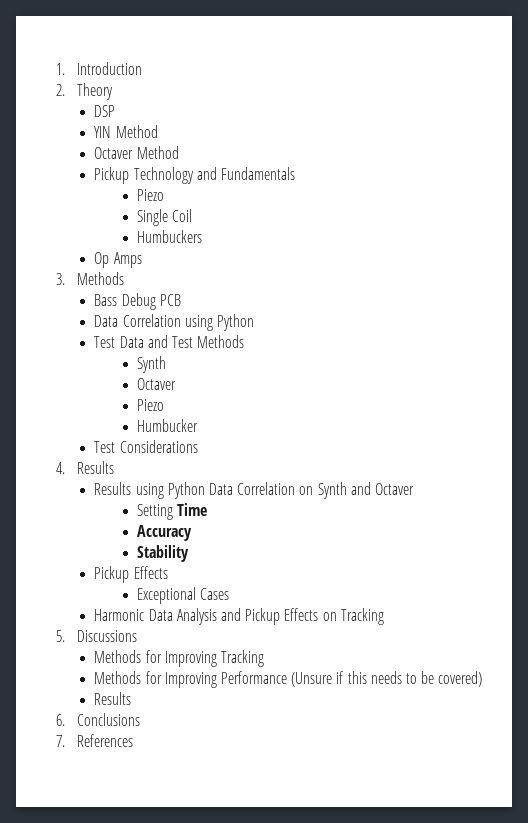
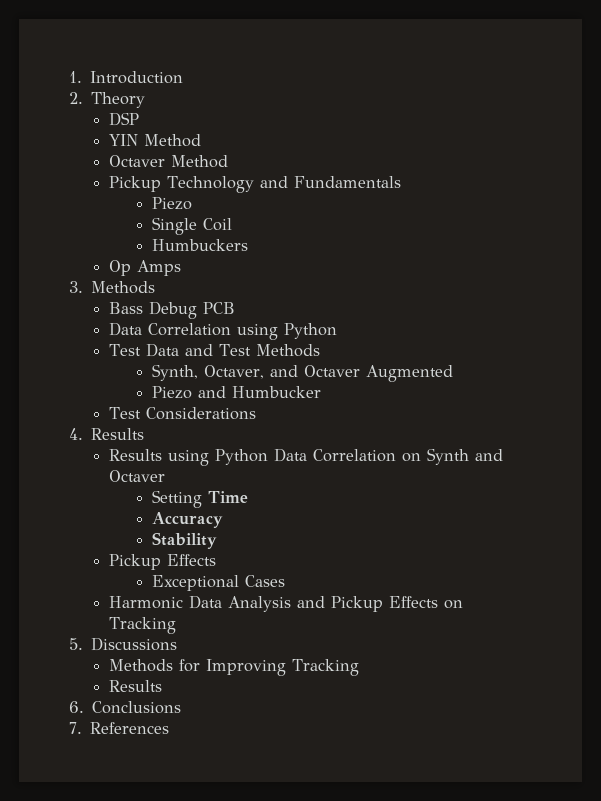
[136,356,166,373] [136,378,176,390] [136,399,164,411] Synth // Octaver // Piezo // -> [152,364,454,382] [152,386,227,399] Synth, Octaver, and Octaver Augmented // Piezo and
[94,671,483,688] // Methods for Improving Performance (Unsure if this needs to be covered) -> (359, 667) none

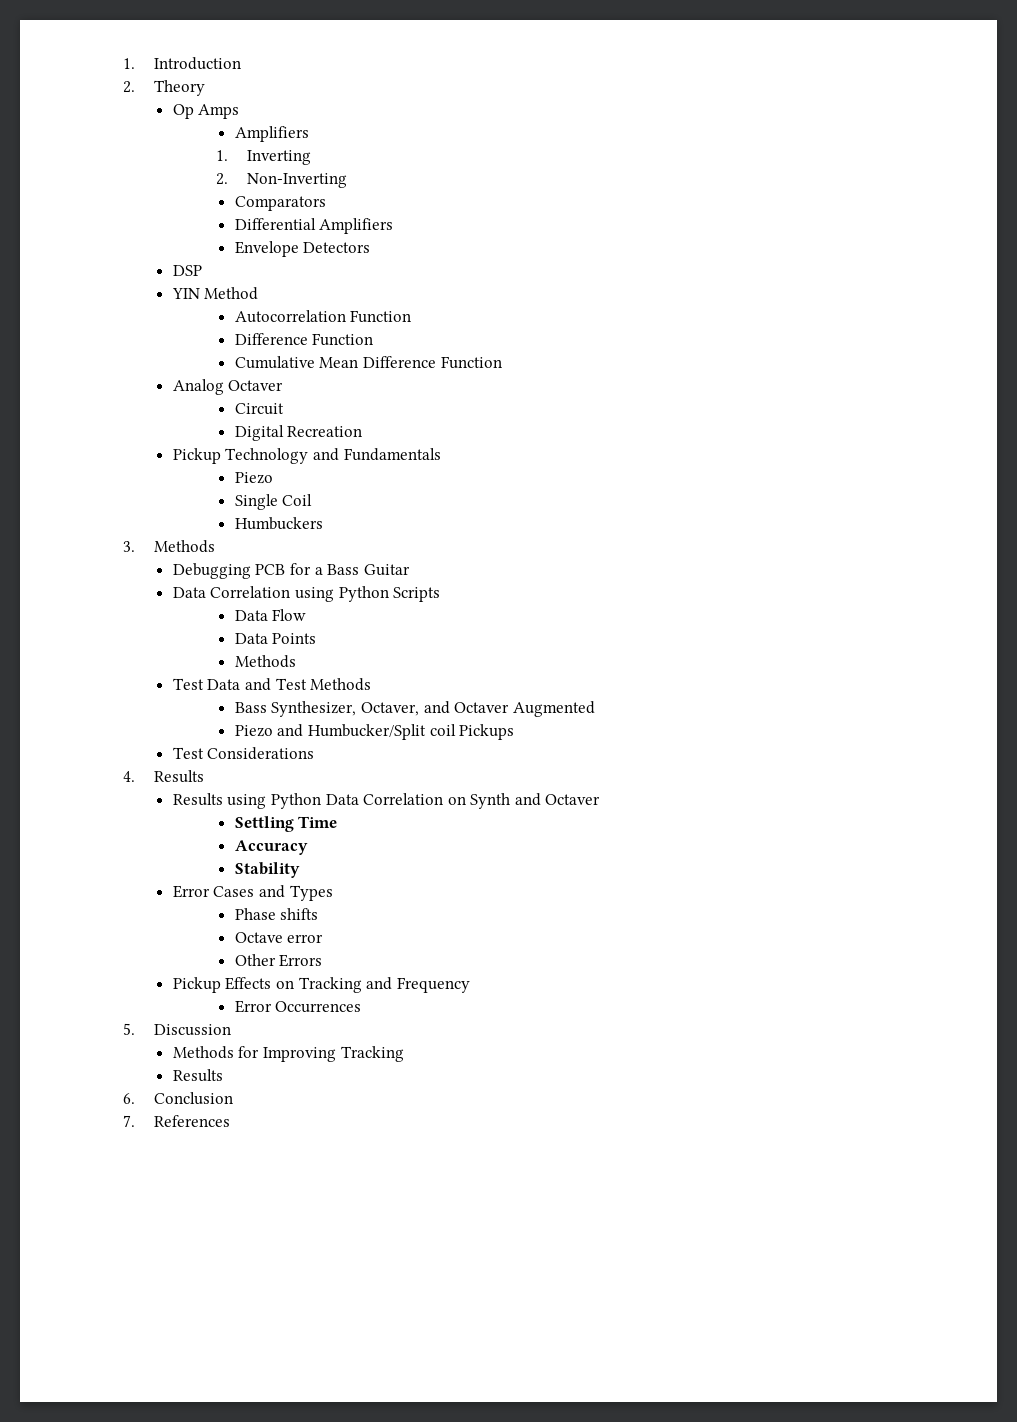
[108,112,139,126] [108,134,201,147] [108,155,228,168] DSP // YIN Method // Octaver Method -> [172,104,240,119] [234,126,309,142] [216,150,312,165] [216,173,348,188] [234,196,326,211] [234,218,394,234] [234,241,371,257] [172,265,202,276] [171,287,259,300] [234,310,412,323] [234,333,374,346] [234,356,502,369] [172,379,284,395] [234,403,284,415] [234,425,363,441] Op Amps // Amplifiers // 1. Inverting // 2. Non-Inverting // Comparators // Differential Amplifiers // Envelope Detectors // DSP // YIN Method // Autocorrelation Function // Difference Function // Cumulative Mean Difference Function // Analog Octaver // Circuit // Digital Recreation
[108,260,181,276] // Op Amps -> (323, 523) none
[108,301,235,319] [108,322,337,340] Bass Debug PCB // Data Correlation using Python -> [172,563,410,579] [172,586,441,602] [234,609,307,621] [234,633,317,644] [234,655,296,668] Debugging PCB for a Bass Guitar // Data Correlation using Python Scripts // Data Flow // Data Points // Methods
[152,364,199,381] Synth, -> [234,701,357,717] Bass Synthesizer,
[232,386,322,398] Humbucker -> [307,724,515,740] Humbucker/Split coil Pickups
[152,490,203,508] Setting -> [234,816,294,832] Settling
[108,554,216,570] [152,575,286,591] [108,595,325,612] Pickup Effects // Exceptional Cases // Harmonic Data Analysis and -> [172,885,333,901] [234,908,319,920] [234,932,324,943] [234,954,323,967] Error Cases and Types // Phase shifts // Octave error // Other Errors //
(176, 625) none -> [366,977,470,993] [234,1000,362,1013] and Frequency // Error Occurrences
[90,637,177,651] Discussions -> [154,1024,232,1036] Discussion
[91,701,181,714] Conclusions -> [154,1092,234,1105] Conclusion

